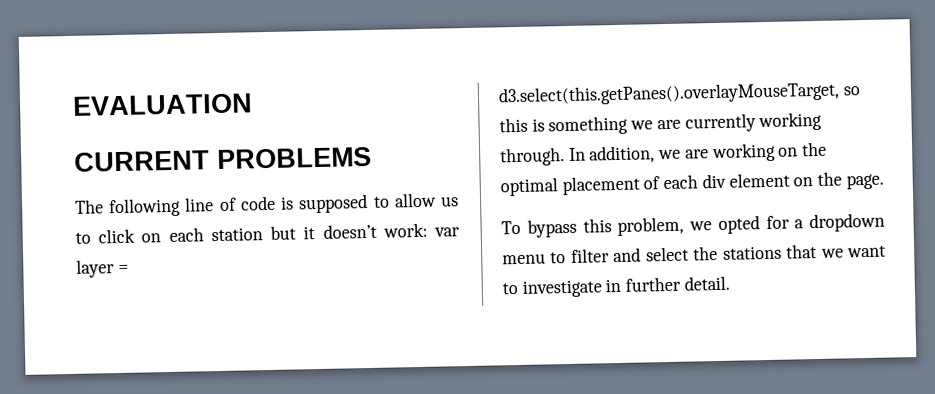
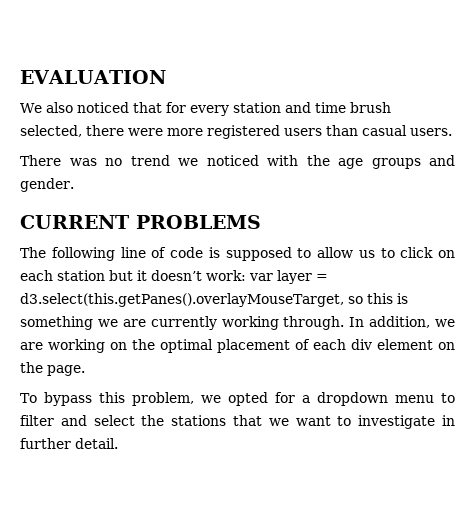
(253, 104) none -> [20,102,391,116] [20,125,452,139] [20,155,455,169] [20,178,74,192] // We also noticed that for every station and time brush selected, there were more registered users than casual users. // There was no trend we noticed with the age groups and gender.

